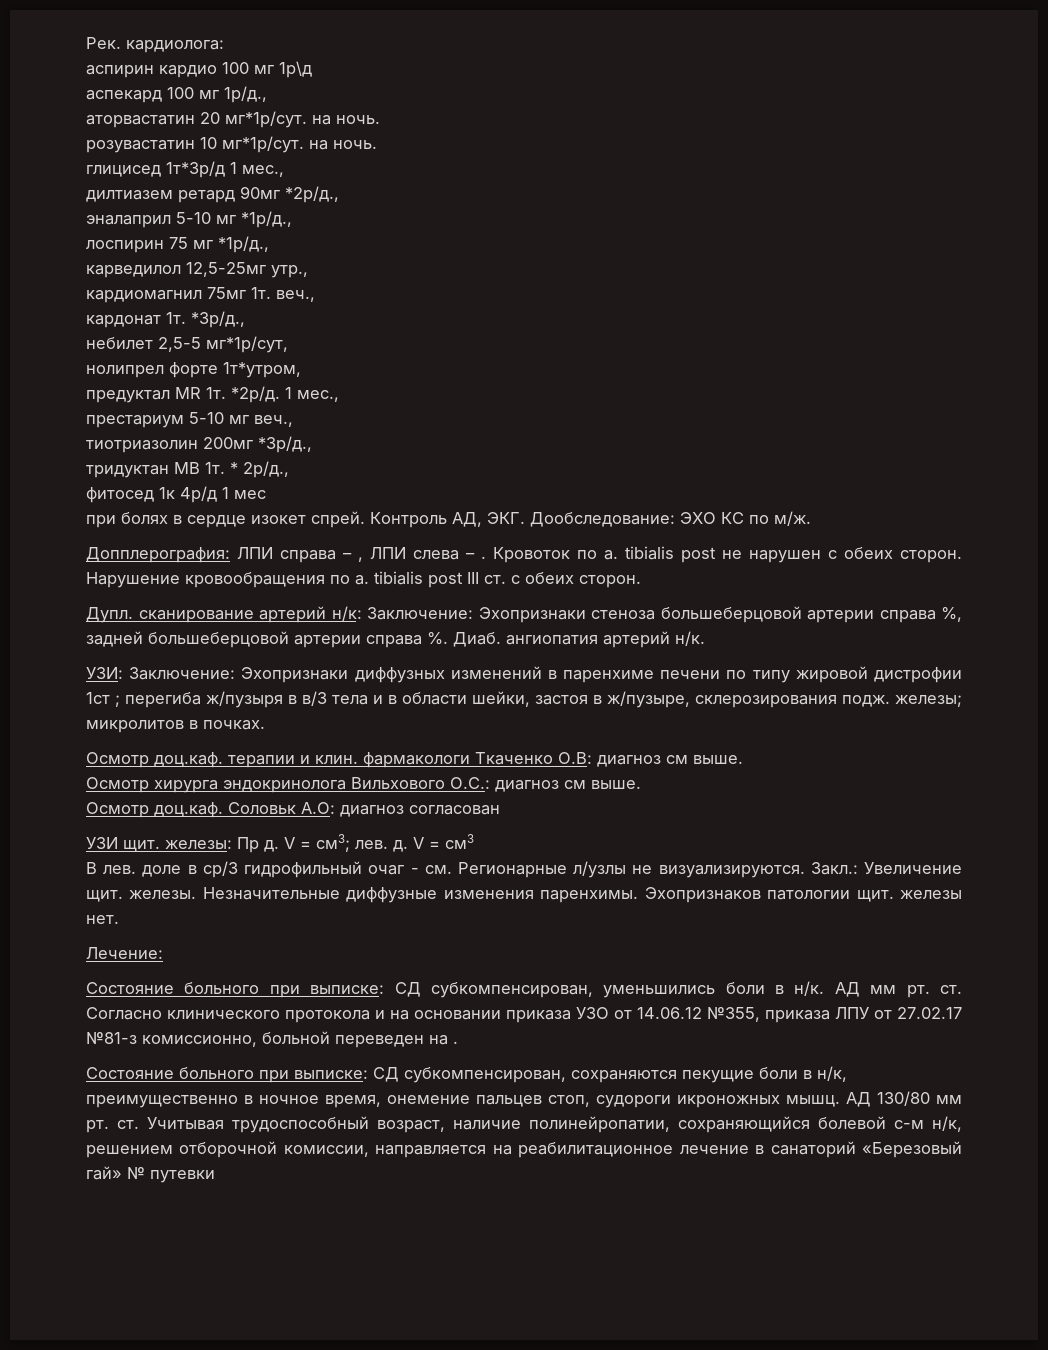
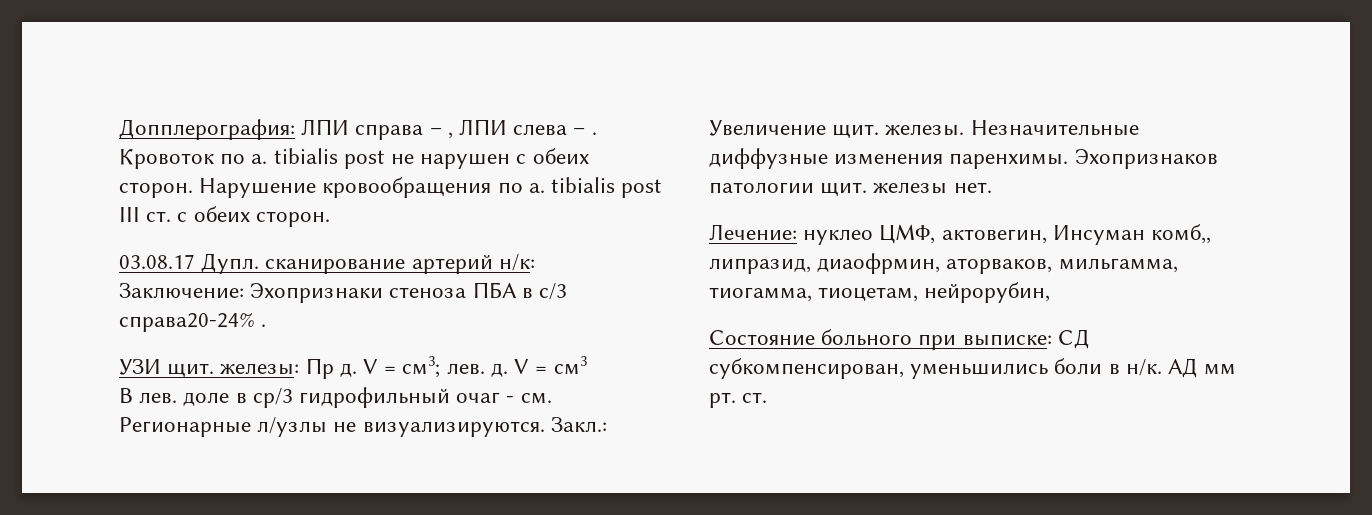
[86,37,224,53] [86,61,312,78] [86,86,267,103] [86,111,380,128] [86,136,377,153] [86,161,284,178] [86,186,339,203] [86,211,292,228] [86,236,269,253] [86,262,308,278] [86,287,315,303] [86,311,245,328] [86,336,288,353] [86,362,301,378] [86,386,339,403] [86,412,293,428] [86,436,312,453] [86,461,289,478] [86,486,266,503] [86,511,811,528] Рек. кардиолога: // аспирин кардио 100 мг 1р\д // аспекард 100 мг 1р/д., // аторвастатин 20 мг*1р/сут. на ночь. // розувастатин 10 мг*1р/сут. на ночь. // глицисед 1т*3р/д 1 мес., // дилтиазем ретард 90мг *2р/д., // эналаприл 5-10 мг *1р/д., // лоспирин 75 мг *1р/д., // карведилол 12,5-25мг утр., // кардиомагнил 75мг 1т. веч., // кардонат 1т. *3р/д., // небилет 2,5-5 мг*1р/сут, // нолипрел форте 1т*утром, // предуктал МR 1т. *2р/д. 1 мес., // престариум 5-10 мг веч., // тиотриазолин 200мг *3р/д., // тридуктан МВ 1т. * 2р/д., // фитосед 1к 4р/д 1 мес // при болях в сердце изокет спрей. Контроль АД, ЭКГ. Дообследование: ЭХО КС по м/ж. // -> (119, 129) none
(641, 581) none -> [119,254,195,269] 03.08.17
[660,606,962,623] [86,631,705,648] [86,666,962,683] [86,691,962,708] [86,720,265,733] [86,752,743,768] [86,777,641,793] [86,802,500,818] большеберцовой артерии справа %, задней большеберцовой артерии справа %. Диаб. ангиопатия артерий н/к. // УЗИ: Заключение: Эхопризнаки диффузных изменений в паренхиме печени по типу жировой дистрофии 1ст ; перегиба ж/пузыря в в/3 тела и в области шейки, застоя в ж/пузыре, склерозирования подж. железы; микролитов в почках. // Осмотр доц.каф. терапии и клин. фармакологи Ткаченко О.В: диагноз см выше. // Осмотр хирурга эндокринолога Вильхового О.С.: диагноз см выше. // Осмотр доц.каф. Соловьк А.О: диагноз согласован -> [472,282,568,300] [119,312,267,332] ПБА в с/3 справа20-24% .
(163, 953) none -> [803,224,1212,245] [709,253,1178,274] [709,282,1051,303] нуклео ЦМФ, актовегин, Инсуман комб,, липразид, диаофрмин, аторваков, мильгамма, тиогамма, тиоцетам, нейрорубин,
[86,1007,962,1023] [86,1031,458,1048] [86,1066,847,1083] [86,1091,962,1108] [86,1116,962,1133] [86,1141,963,1158] [86,1166,215,1183] Согласно клинического протокола и на основании приказа УЗО от 14.06.12 №355, приказа ЛПУ от 27.02.17 №81-з комиссионно, больной переведен на . // Состояние больного при выписке: СД субкомпенсирован, сохраняются пекущие боли в н/к, преимущественно в ночное время, онемение пальцев стоп, судороги икроножных мышц. АД 130/80 мм рт. ст. Учитывая трудоспособный возраст, наличие полинейропатии, сохраняющийся болевой с-м н/к, решением отборочной комиссии, направляется на реабилитационное лечение в санаторий «Березовый гай» № путевки -> (768, 397) none

